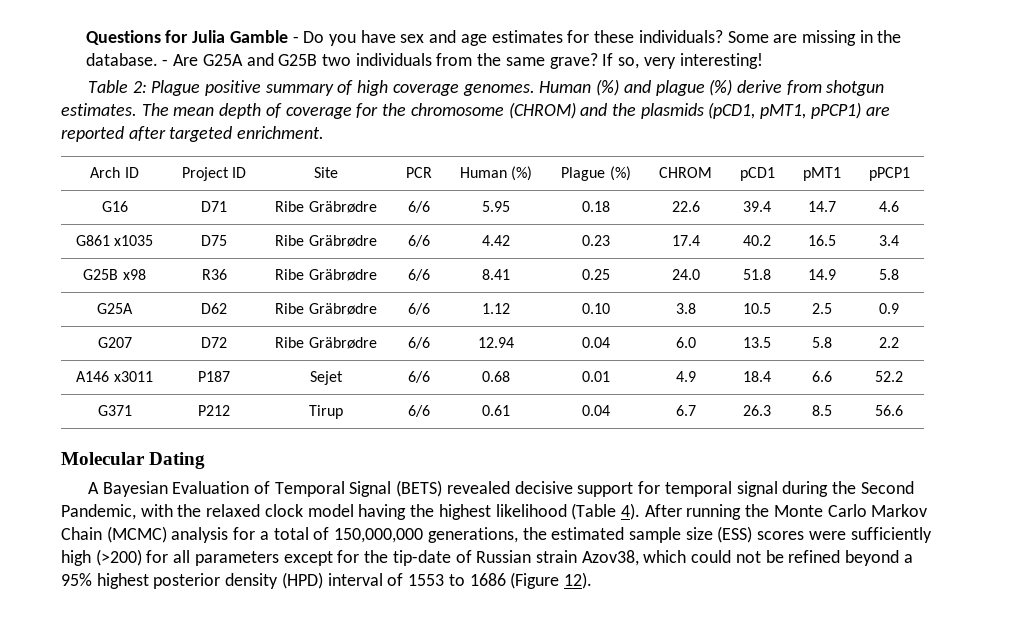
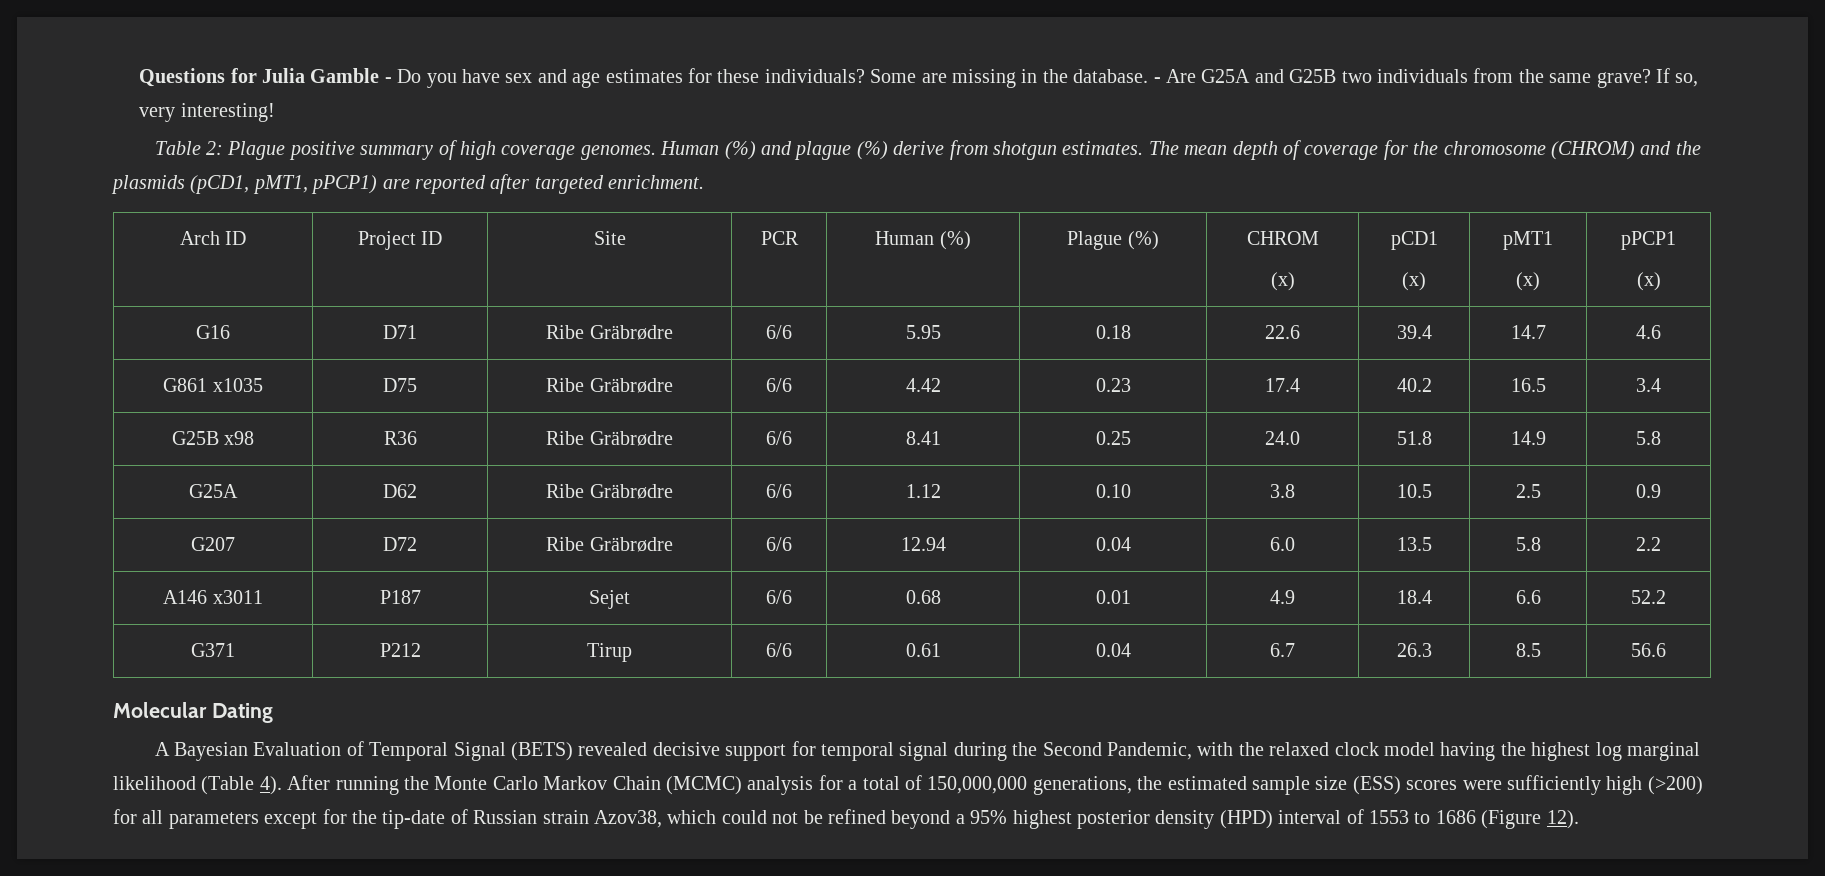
(712, 172) none -> [1270,272,1295,291] // (x)
(775, 174) none -> [1402,272,1426,291] // (x)
(841, 174) none -> [1516,272,1540,291] // (x)
(910, 174) none -> [1636,272,1661,291] // (x)
(491, 512) none -> [1595,742,1700,761] log marginal

